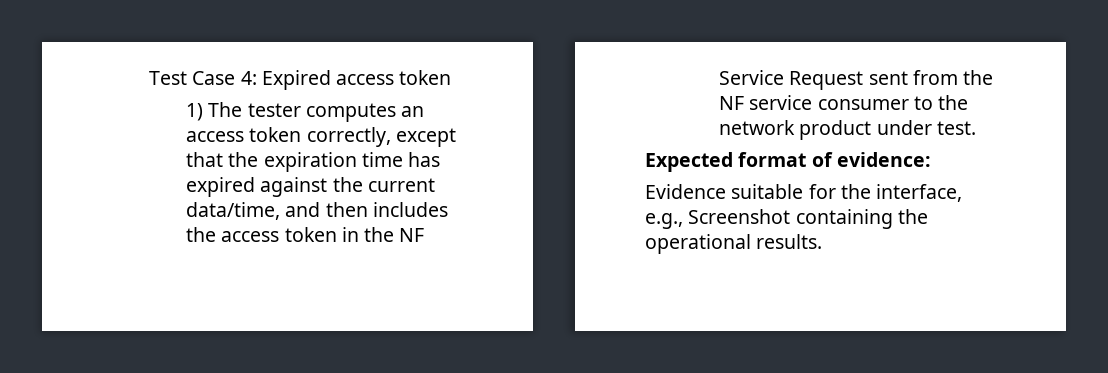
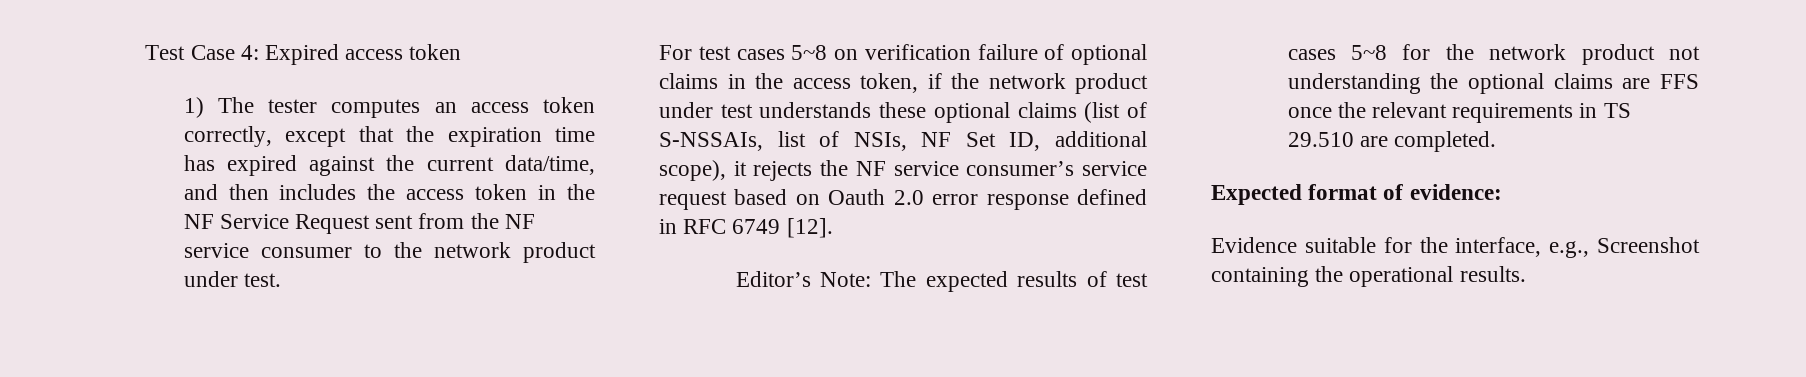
(976, 128) none -> [659,44,1147,65] [659,73,1148,94] [659,102,1147,123] [659,131,1147,151] [659,160,1147,181] [659,189,1147,210] [659,218,833,238] [735,271,1148,292] [1287,44,1700,65] [1287,73,1699,94] [1287,102,1631,123] [1287,131,1497,152] // For test cases 5~8 on verification failure of optional claims in the access token, if the network product under test understands these optional claims (list of S-NSSAIs, list of NSIs, NF Set ID, additional scope), it rejects the NF service consumer’s service request based on Oauth 2.0 error response defined in RFC 6749 [12]. // Editor’s Note: The expected results of test cases 5~8 for the network product not understanding the optional claims are FFS once the relevant requirements in TS 29.510 are completed.

